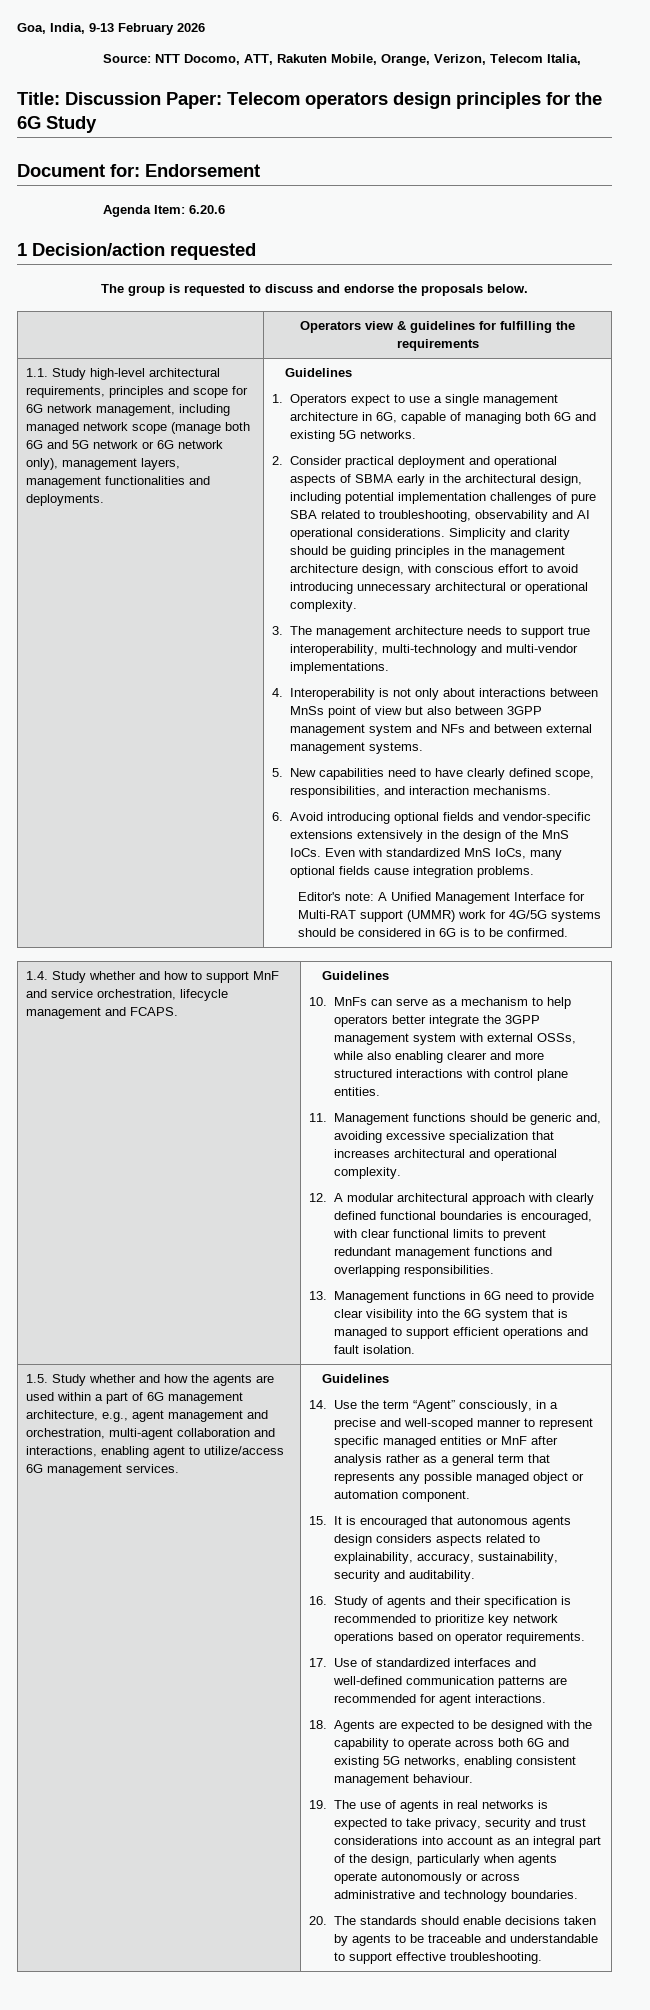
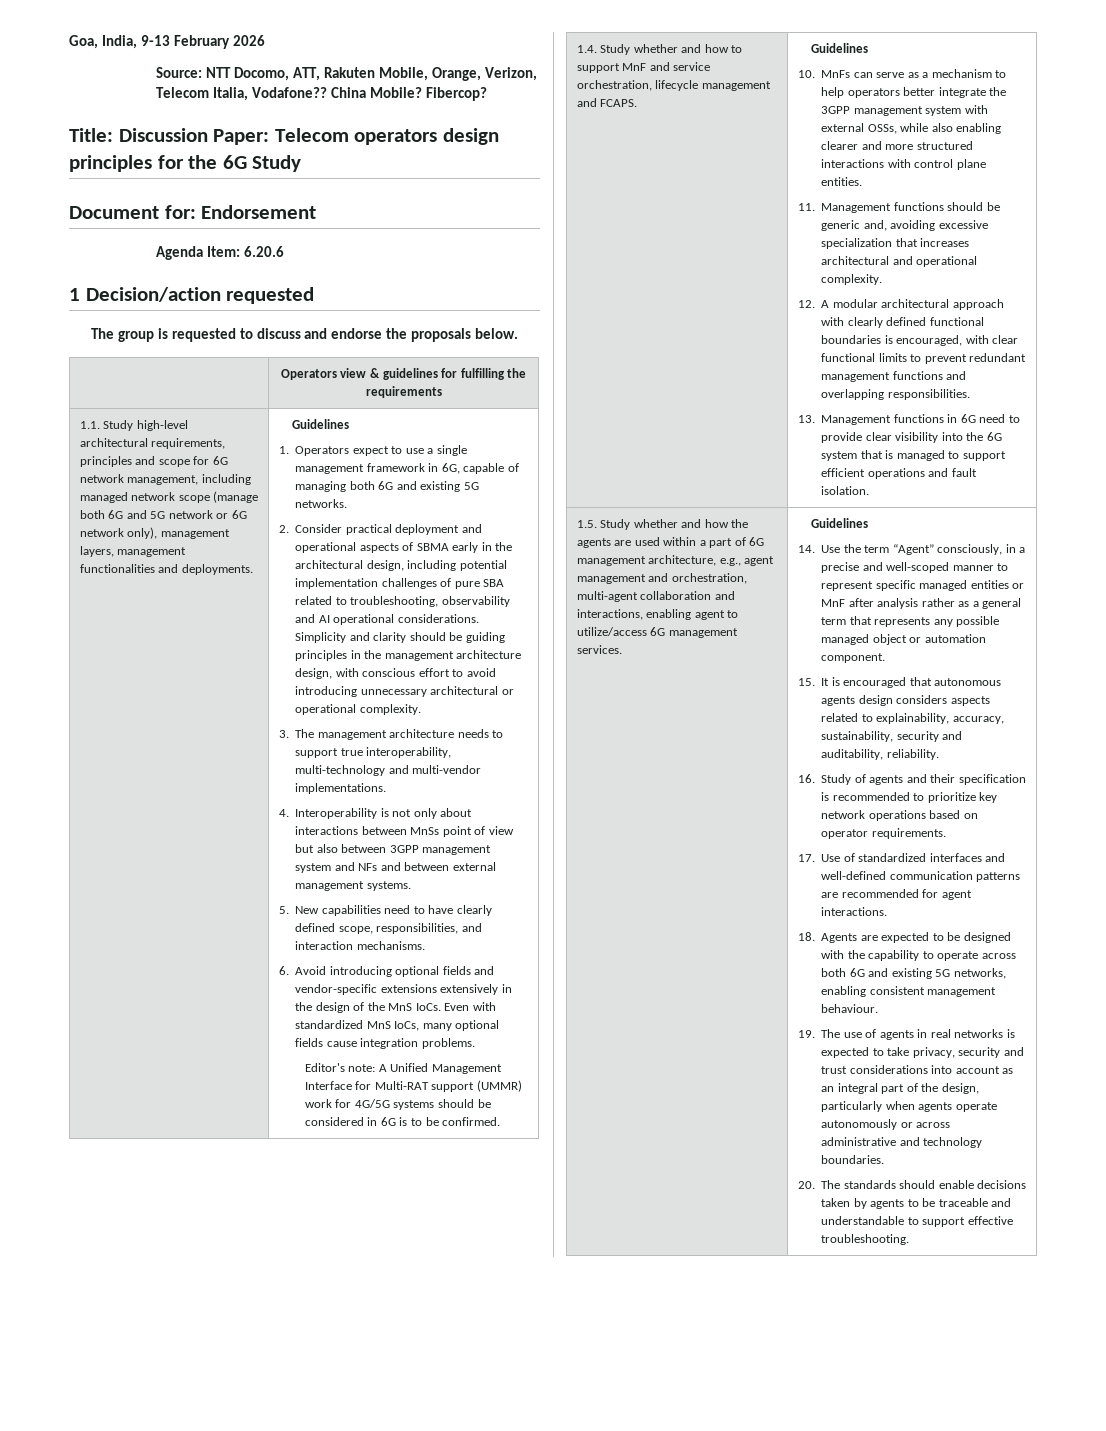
(581, 59) none -> [252,87,488,101] Vodafone?? China Mobile? Fibercop?
[289,412,358,421] architecture -> [366,463,425,472] framework
[408,1570,475,1582] auditability. -> [821,749,939,760] auditability, reliability.

